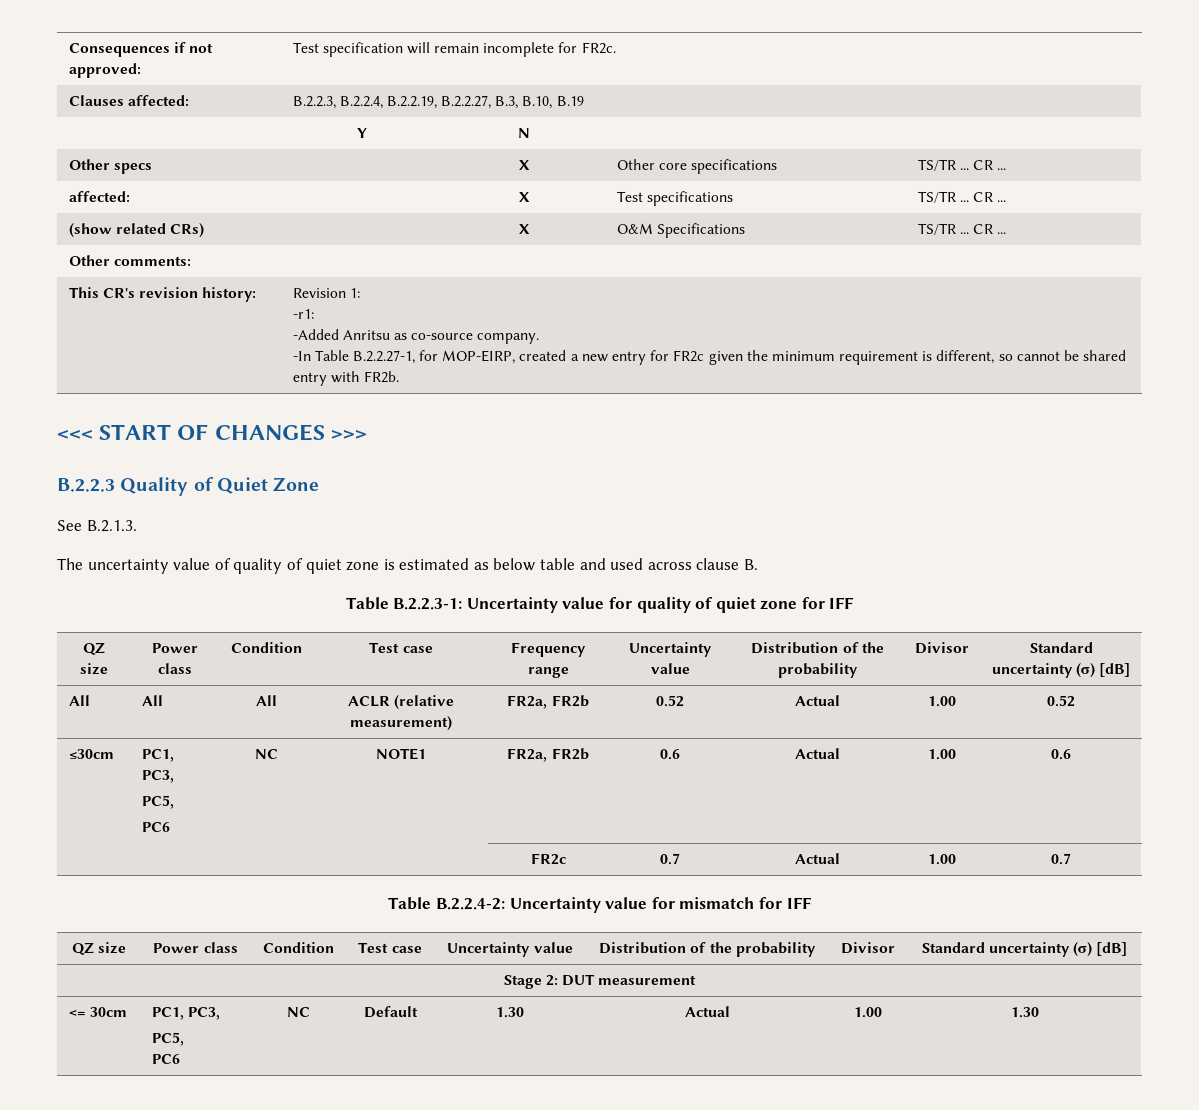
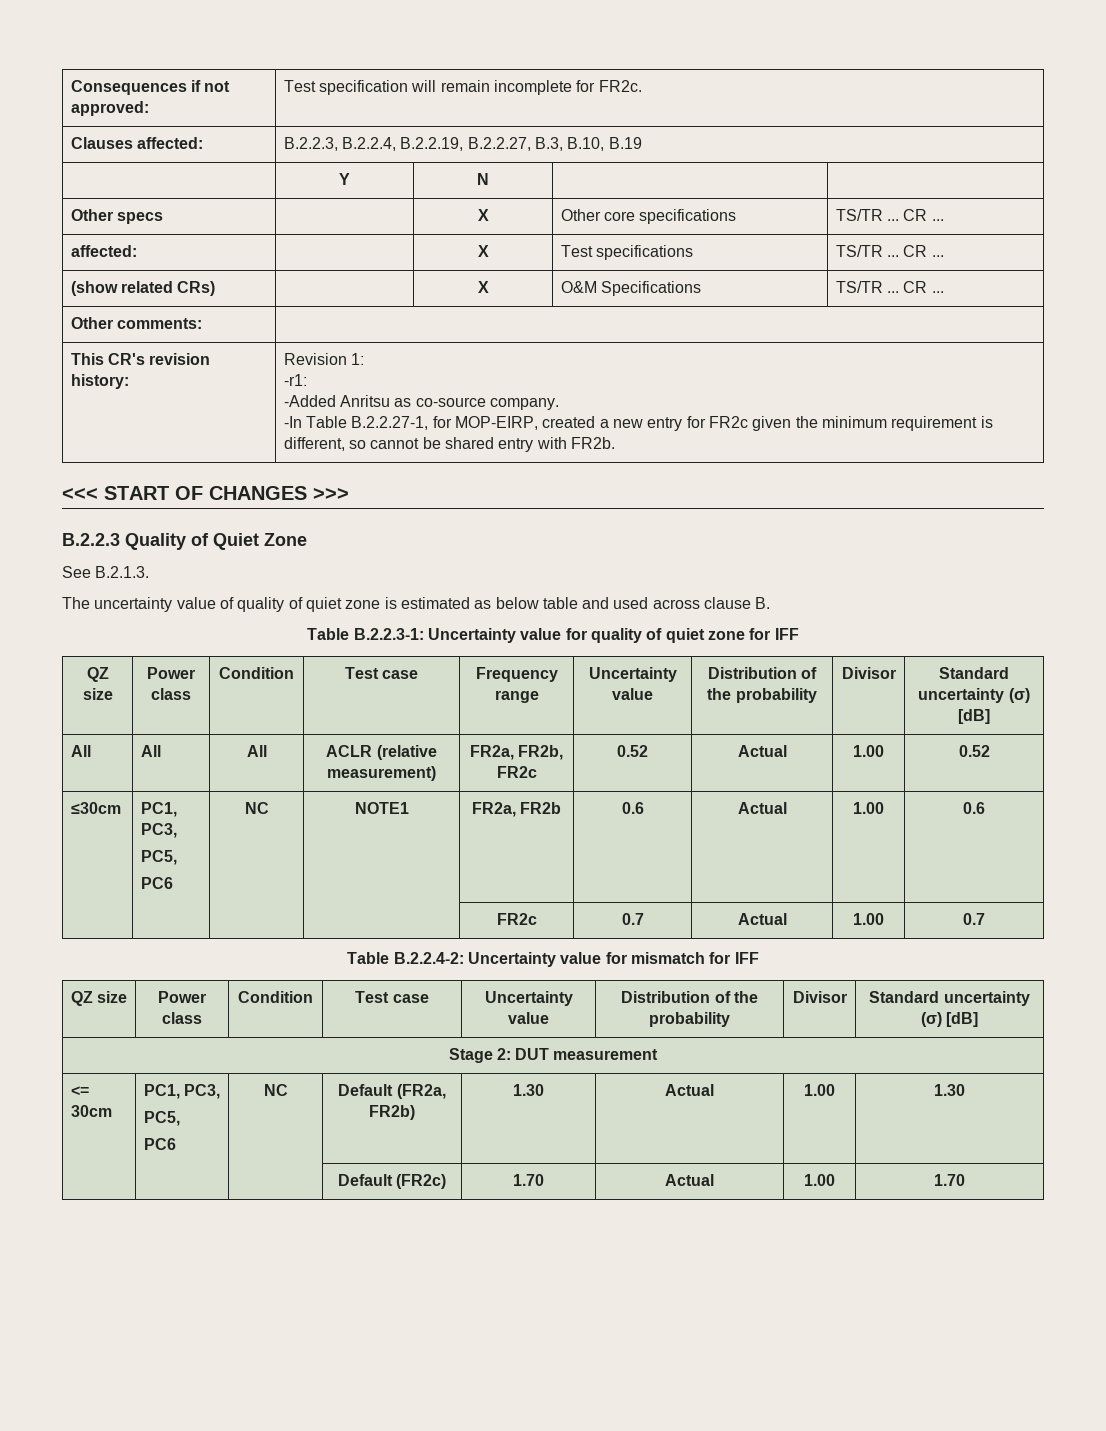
[551,695,589,707] FR2b -> [518,745,564,760] [496,766,537,778] FR2b, FR2c
(418, 1012) none -> [396,1084,446,1099] [369,1105,415,1120] (FR2a, FR2b)
(1039, 1012) none -> [337,1174,447,1189] [513,1174,544,1186] [665,1174,714,1186] [804,1174,835,1186] [934,1174,965,1186] // | | | Default (FR2c) | 1.70 | Actual | 1.00 | 1.70

